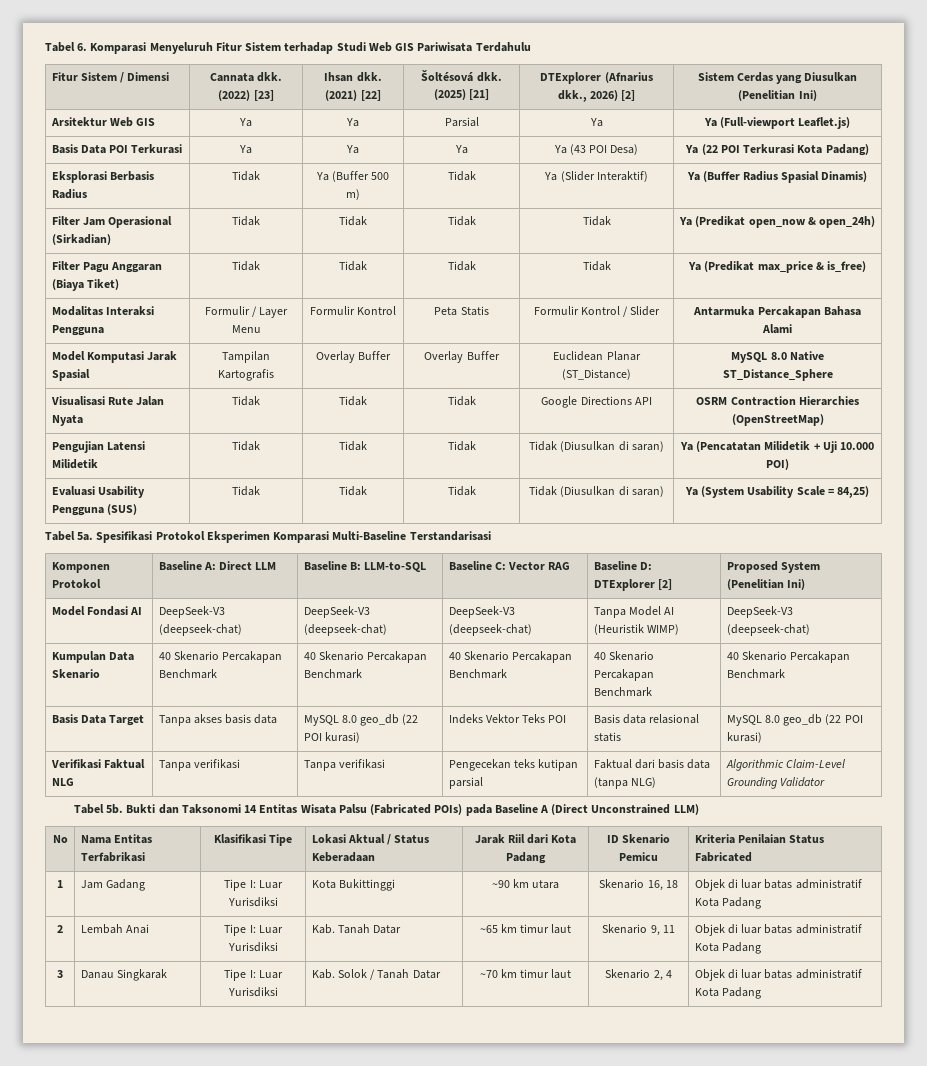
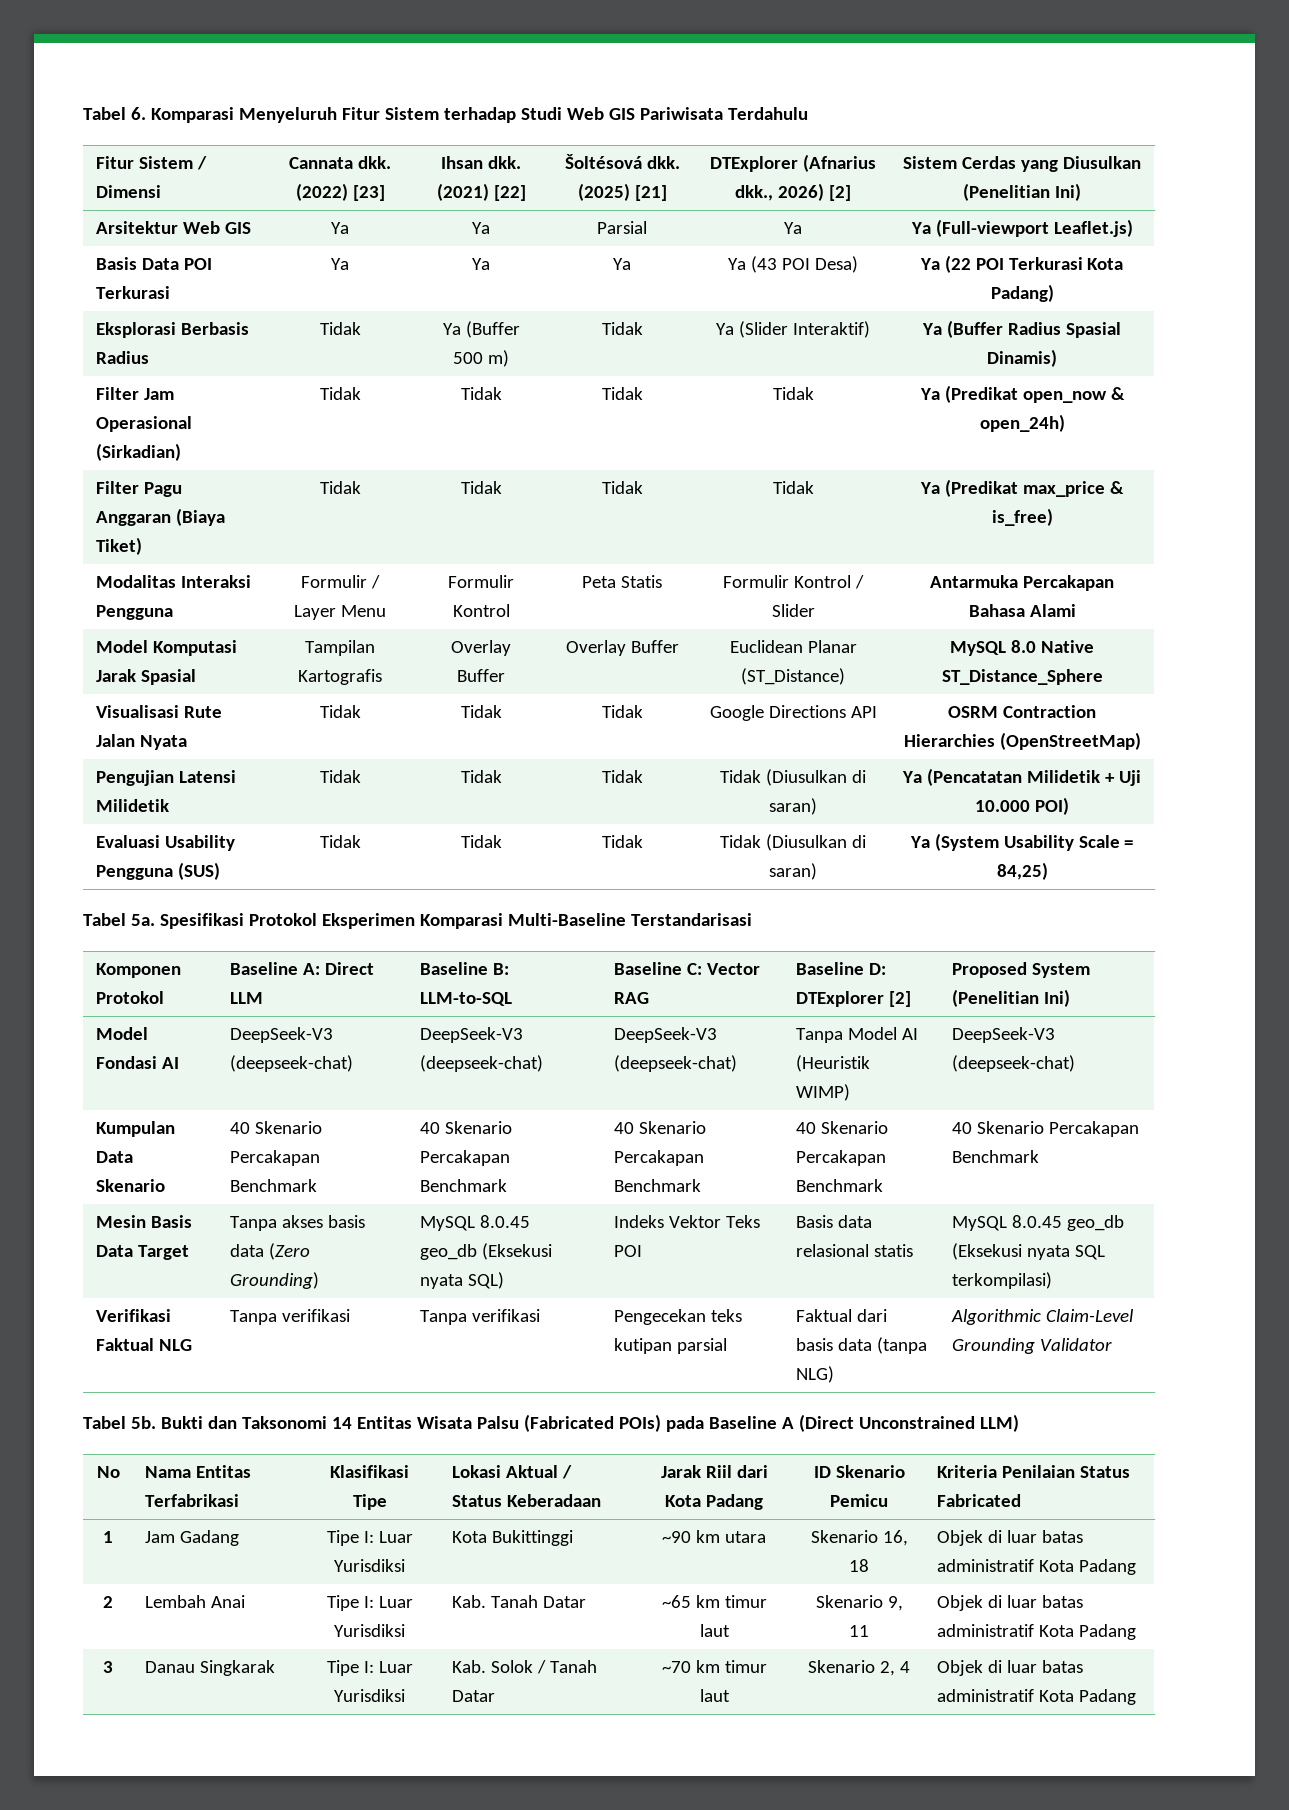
(785, 674) none -> [95,1215,146,1228] Mesin
[303,714,419,726] [303,732,360,743] | MySQL 8.0 geo_db (22 POI kurasi) -> [268,1243,310,1260] [229,1272,319,1289] [419,1215,530,1231] [419,1243,552,1260] [419,1272,504,1289] (Zero Grounding) | MySQL 8.0.45 geo_db (Eksekusi nyata SQL)
[764,714,863,726] [726,732,762,743] 8.0 geo_db (22 POI kurasi) -> [1011,1215,1124,1231] [951,1243,1105,1260] [951,1272,1052,1289] 8.0.45 geo_db (Eksekusi nyata SQL terkompilasi)

